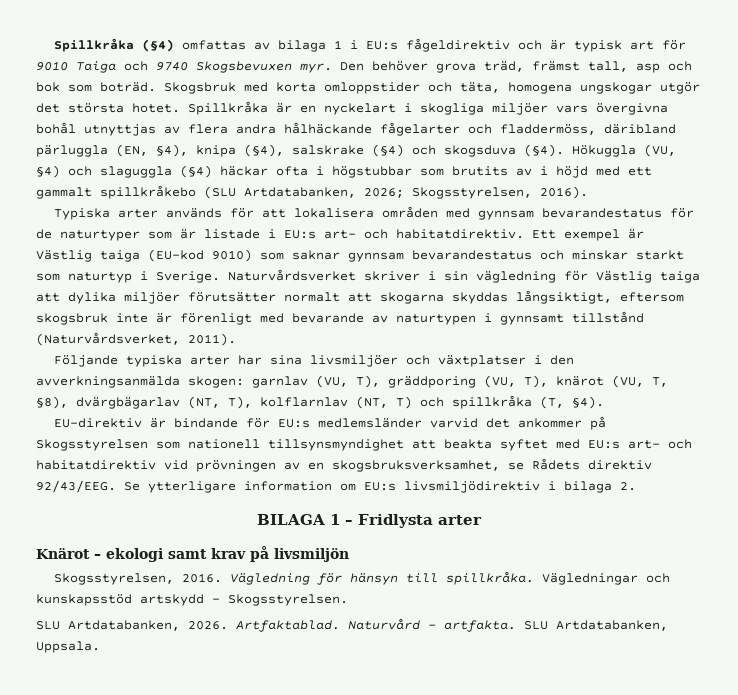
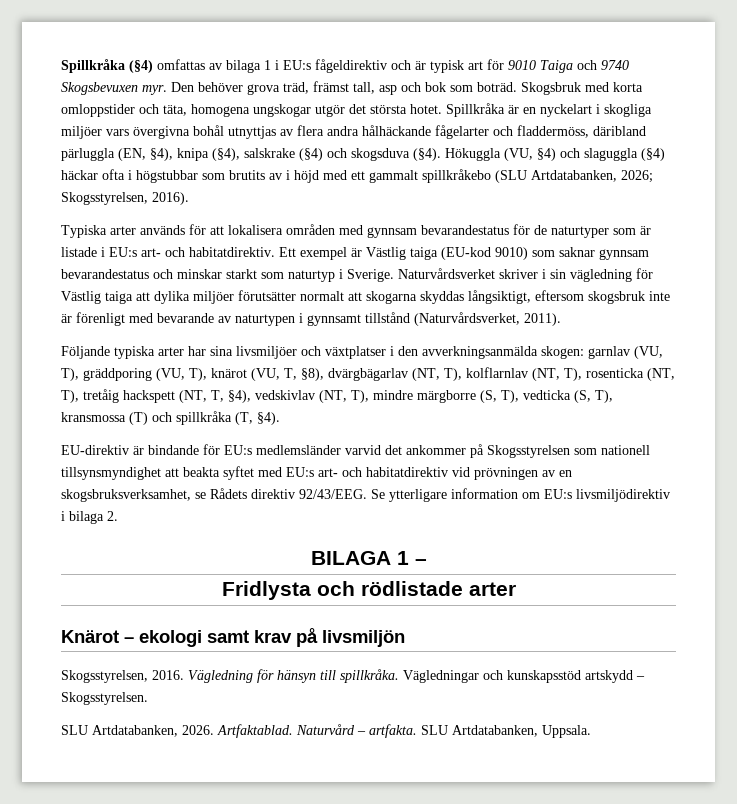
[396,396,412,409] T) -> [564,368,675,381] [61,389,613,403] [61,412,148,425] T), rosenticka (NT, T), tretåig hackspett (NT, T, §4), vedskivlav (NT, T), mindre märgborre (S, T), vedticka (S, T), kransmossa (T)
[358,514,433,528] Fridlysta -> [221,581,463,600] // Fridlysta och rödlistade

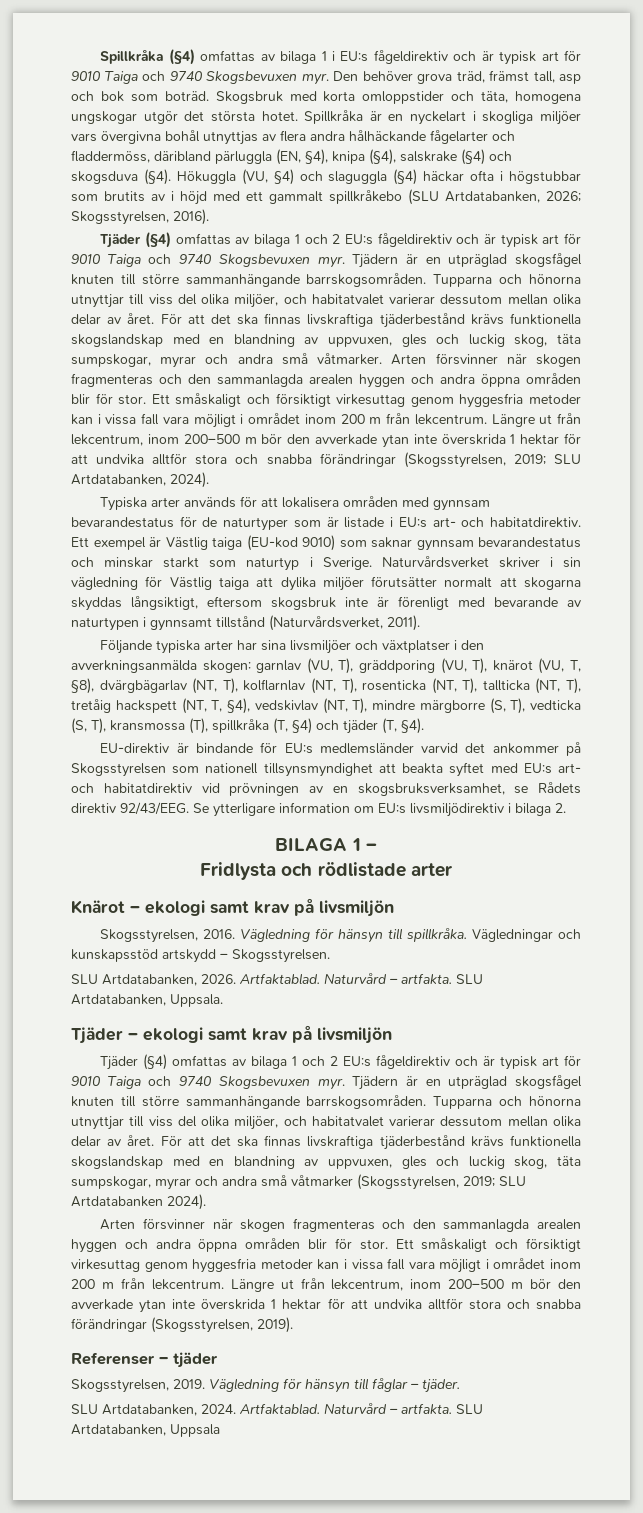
(189, 198) none -> [100,232,581,248] [71,253,582,268] [71,273,581,287] [71,294,581,308] [71,313,581,328] [71,334,582,347] [71,353,581,368] [71,373,581,388] [71,393,581,408] [71,413,582,428] [71,433,581,448] [71,452,581,468] [71,472,209,488] // Tjäder (§4) omfattas av bilaga 1 och 2 EU:s fågeldirektiv och är typisk art för 9010 Taiga och 9740 Skogsbevuxen myr. Tjädern är en utpräglad skogsfågel knuten till större sammanhängande barrskogsområden. Tupparna och hönorna utnyttjar till viss del olika miljöer, och habitatvalet varierar dessutom mellan olika delar av året. För att det ska finnas livskraftiga tjäderbestånd krävs funktionella skogslandskap med en blandning av uppvuxen, gles och luckig skog, täta sumpskogar, myrar och andra små våtmarker. Arten försvinner när skogen fragmenteras och den sammanlagda arealen hyggen och andra öppna områden blir för stor. Ett småskaligt och försiktigt virkesuttag genom hyggesfria metoder kan i vissa fall vara möjligt i området inom 200 m från lekcentrum. Längre ut från lekcentrum, inom 200–500 m bör den avverkade ytan inte överskrida 1 hektar för att undvika alltför stora och snabba förändringar (Skogsstyrelsen, 2019; SLU Artdatabanken, 2024).
(79, 396) none -> [482,678,581,694] tallticka (NT, T),
[129,411,232,425] (T) och spillkråka -> [189,718,378,734] (T), spillkråka (T, §4) och tjäder
(591, 731) none -> [71,1025,392,1044] [100,1054,581,1070] [71,1075,582,1090] [71,1095,581,1109] [71,1116,581,1130] [71,1135,581,1150] [71,1156,582,1169] [71,1174,526,1190] [71,1194,206,1210] [100,1218,581,1232] [71,1238,581,1253] [71,1258,581,1273] [71,1278,581,1292] [71,1298,581,1313] [71,1317,293,1333] [71,1352,218,1368] [71,1378,460,1393] [71,1403,483,1416] [71,1424,220,1437] // Tjäder – ekologi samt krav på livsmiljön // Tjäder (§4) omfattas av bilaga 1 och 2 EU:s fågeldirektiv och är typisk art för 9010 Taiga och 9740 Skogsbevuxen myr. Tjädern är en utpräglad skogsfågel knuten till större sammanhängande barrskogsområden. Tupparna och hönorna utnyttjar till viss del olika miljöer, och habitatvalet varierar dessutom mellan olika delar av året. För att det ska finnas livskraftiga tjäderbestånd krävs funktionella skogslandskap med en blandning av uppvuxen, gles och luckig skog, täta sumpskogar, myrar och andra små våtmarker (Skogsstyrelsen, 2019; SLU Artdatabanken 2024). // Arten försvinner när skogen fragmenteras och den sammanlagda arealen hyggen och andra öppna områden blir för stor. Ett småskaligt och försiktigt virkesuttag genom hyggesfria metoder kan i vissa fall vara möjligt i området inom 200 m från lekcentrum. Längre ut från lekcentrum, inom 200–500 m bör den avverkade ytan inte överskrida 1 hektar för att undvika alltför stora och snabba förändringar (Skogsstyrelsen, 2019). // Referenser – tjäder // Skogsstyrelsen, 2019. Vägledning för hänsyn till fåglar – tjäder. // SLU Artdatabanken, 2024. Artfaktablad. Naturvård – artfakta. SLU Artdatabanken, Uppsala

